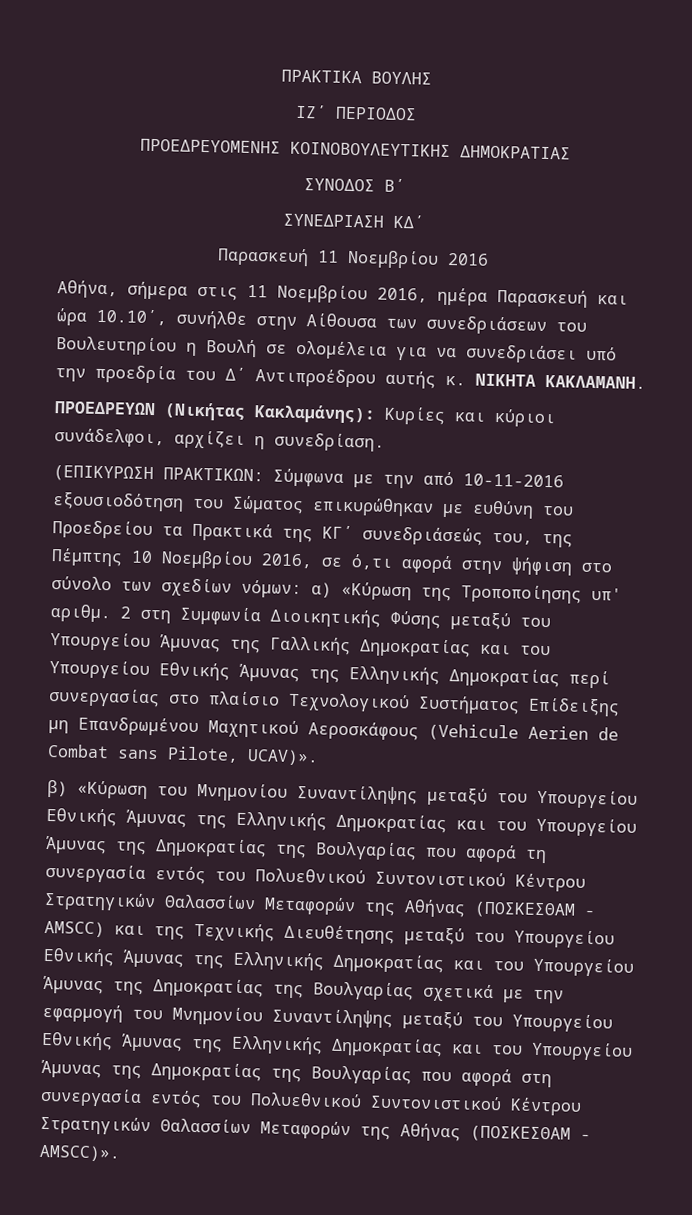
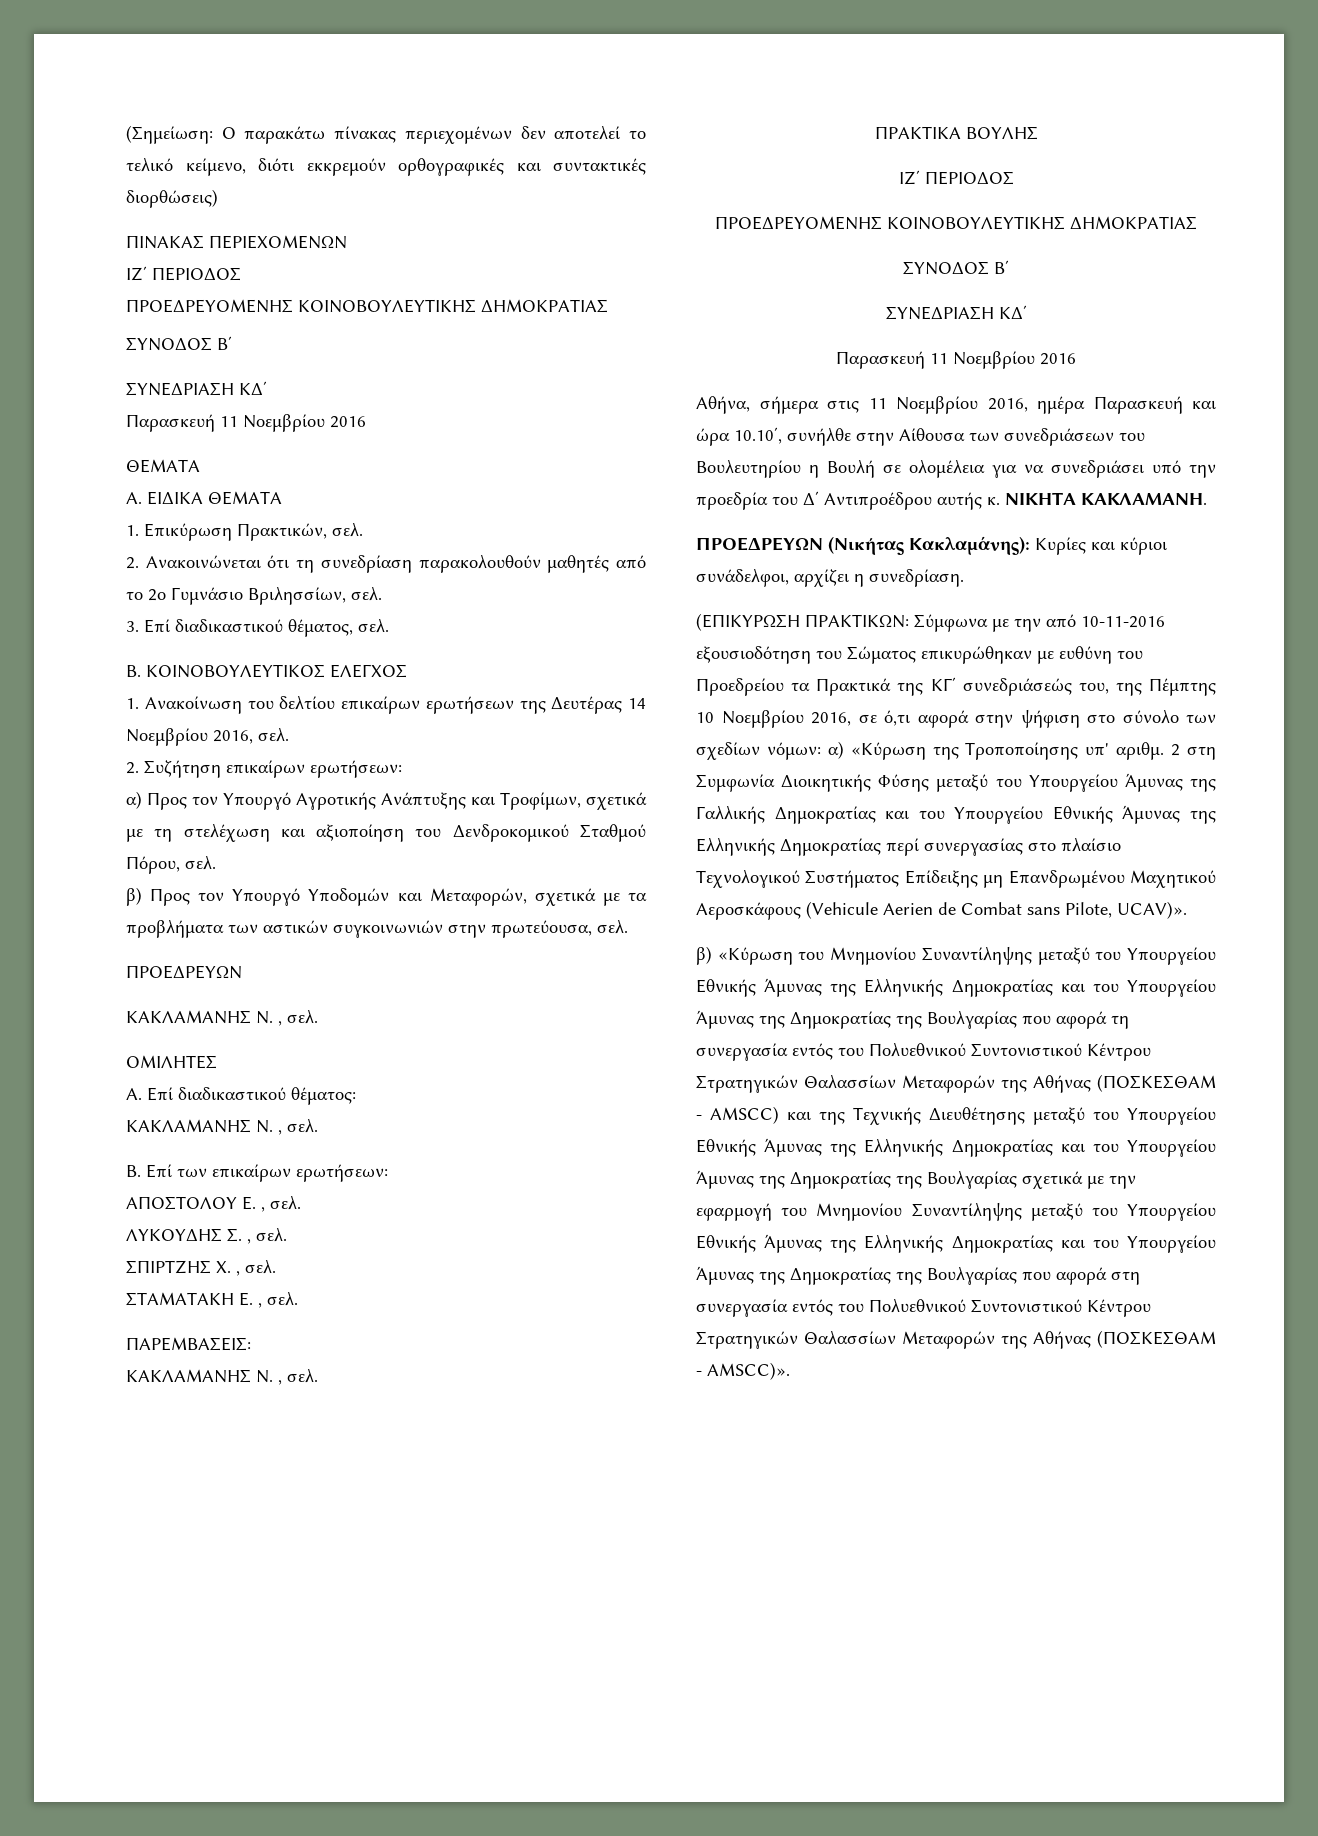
(281, 76) none -> [126,125,646,144] [126,157,646,176] [126,189,218,208] [126,235,347,249] [126,266,241,281] [126,299,608,313] [126,336,232,351] [126,381,267,396] [126,414,366,432] [126,459,200,473] [126,491,282,505] [126,522,363,541] [126,554,646,573] [126,586,382,605] [126,618,389,637] [126,664,407,678] [126,695,646,714] [126,727,289,746] [126,760,402,778] [126,791,647,810] [126,823,646,842] [126,855,216,874] [126,887,647,906] [126,919,628,938] [126,965,242,979] [126,1009,318,1026] [126,1055,217,1069] [126,1087,356,1105] [126,1118,318,1135] [126,1164,388,1182] [126,1195,301,1212] [126,1227,287,1244] [126,1259,276,1276] [126,1291,298,1308] [126,1337,251,1351] [126,1368,318,1385] (Σημείωση: Ο παρακάτω πίνακας περιεχομένων δεν αποτελεί το τελικό κείμενο, διότι εκκρεμούν ορθογραφικές και συντακτικές διορθώσεις) // ΠΙΝΑΚΑΣ ΠΕΡΙΕΧΟΜΕΝΩΝ // ΙΖ΄ ΠΕΡΙΟΔΟΣ // ΠΡΟΕΔΡΕΥΟΜΕΝΗΣ ΚΟΙΝΟΒΟΥΛΕΥΤΙΚΗΣ ΔΗΜΟΚΡΑΤΙΑΣ // ΣΥΝΟΔΟΣ Β΄ // ΣΥΝΕΔΡΙΑΣΗ ΚΔ΄ // Παρασκευή 11 Νοεμβρίου 2016 // ΘΕΜΑΤΑ // Α. ΕΙΔΙΚΑ ΘΕΜΑΤΑ // 1. Επικύρωση Πρακτικών, σελ. // 2. Ανακοινώνεται ότι τη συνεδρίαση παρακολουθούν μαθητές από το 2ο Γυμνάσιο Βριλησσίων, σελ. // 3. Επί διαδικαστικού θέματος, σελ. // Β. ΚΟΙΝΟΒΟΥΛΕΥΤΙΚΟΣ ΕΛΕΓΧΟΣ // 1. Ανακοίνωση του δελτίου επικαίρων ερωτήσεων της Δευτέρας 14 Νοεμβρίου 2016, σελ. // 2. Συζήτηση επικαίρων ερωτήσεων: // α) Προς τον Υπουργό Αγροτικής Ανάπτυξης και Τροφίμων, σχετικά με τη στελέχωση και αξιοποίηση του Δενδροκομικού Σταθμού Πόρου, σελ. // β) Προς τον Υπουργό Υποδομών και Μεταφορών, σχετικά με τα προβλήματα των αστικών συγκοινωνιών στην πρωτεύουσα, σελ. // ΠΡΟΕΔΡΕΥΩΝ // ΚΑΚΛΑΜΑΝΗΣ Ν. , σελ. // ΟΜΙΛΗΤΕΣ // Α. Επί διαδικαστικού θέματος: // ΚΑΚΛΑΜΑΝΗΣ Ν. , σελ. // Β. Επί των επικαίρων ερωτήσεων: // ΑΠΟΣΤΟΛΟΥ Ε. , σελ. // ΛΥΚΟΥΔΗΣ Σ. , σελ. // ΣΠΙΡΤΖΗΣ Χ. , σελ. // ΣΤΑΜΑΤΑΚΗ Ε. , σελ. // ΠΑΡΕΜΒΑΣΕΙΣ: // ΚΑΚΛΑΜΑΝΗΣ Ν. , σελ. //

